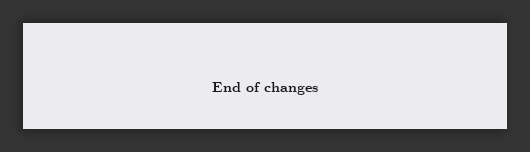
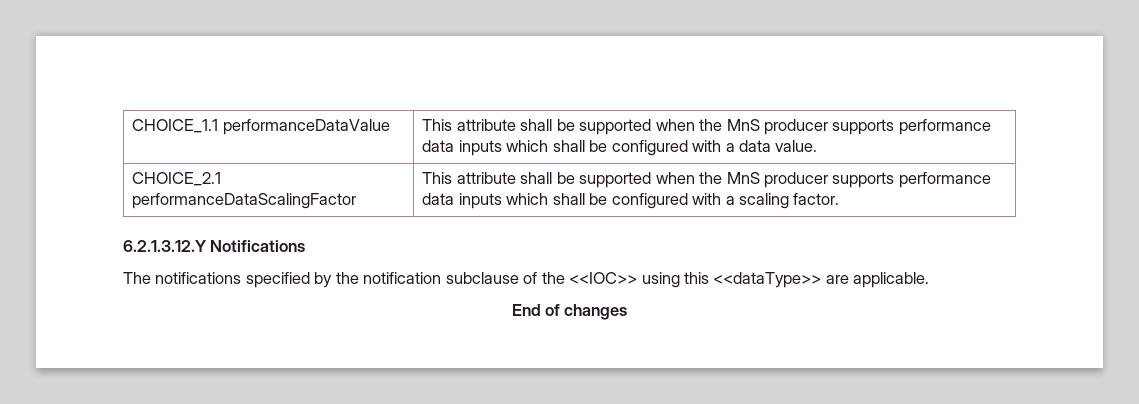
(212, 87) none -> [132,119,390,135] [422,119,991,135] [422,140,818,156] [132,172,222,186] [132,193,357,209] [422,172,991,188] [422,193,840,209] [123,240,306,252] [123,272,930,288] CHOICE_1.1 performanceDataValue | This attribute shall be supported when the MnS producer supports performance data inputs which shall be configured with a data value. // CHOICE_2.1 performanceDataScalingFactor | This attribute shall be supported when the MnS producer supports performance data inputs which shall be configured with a scaling factor. // 6.2.1.3.12.Y Notifications // The notifications specified by the notification subclause of the <<IOC>> using this <<dataType>> are applicable. //

